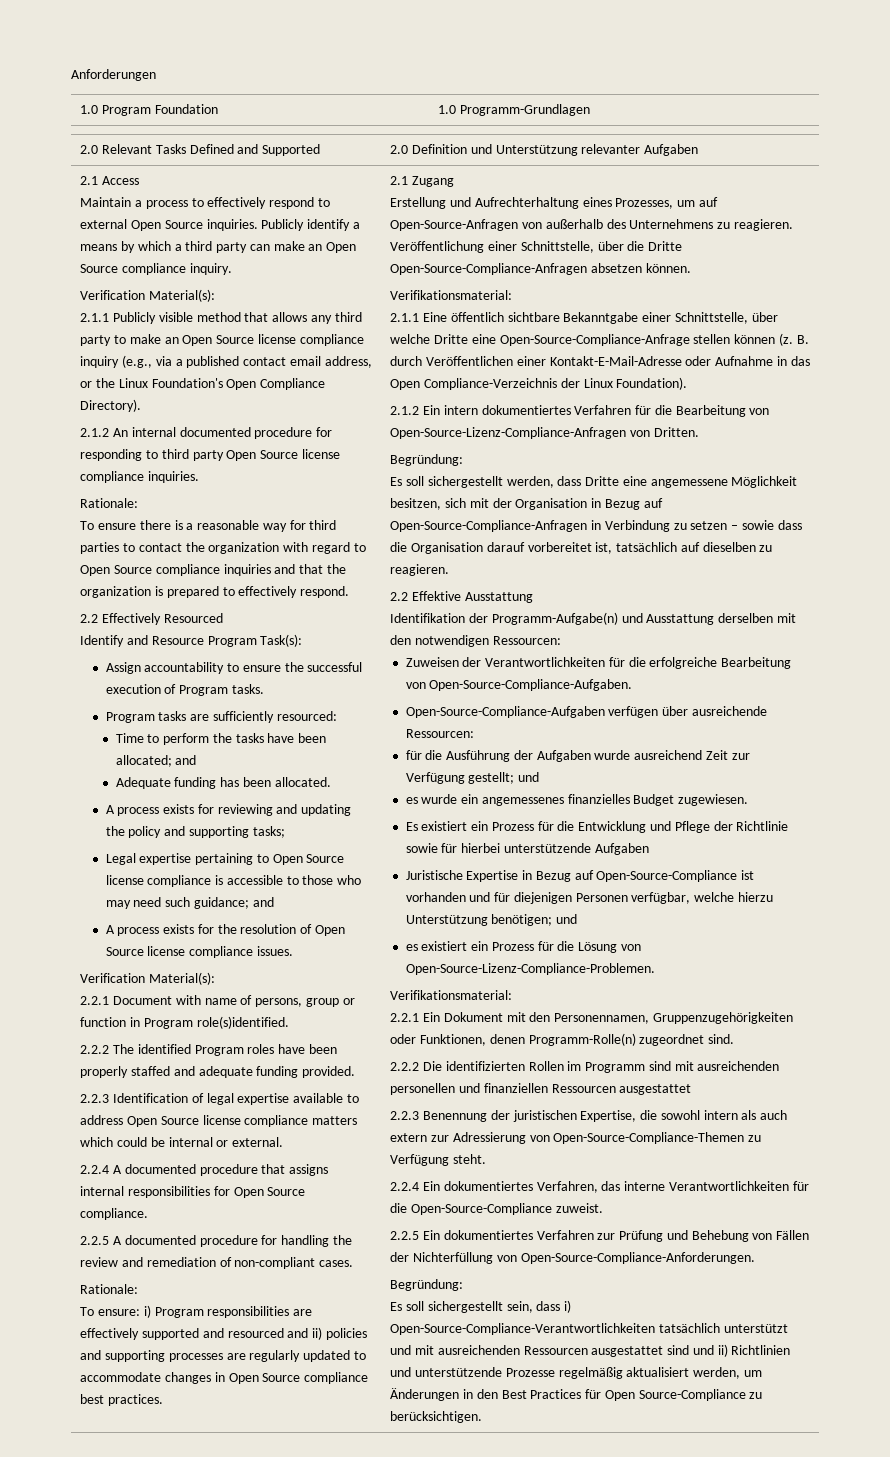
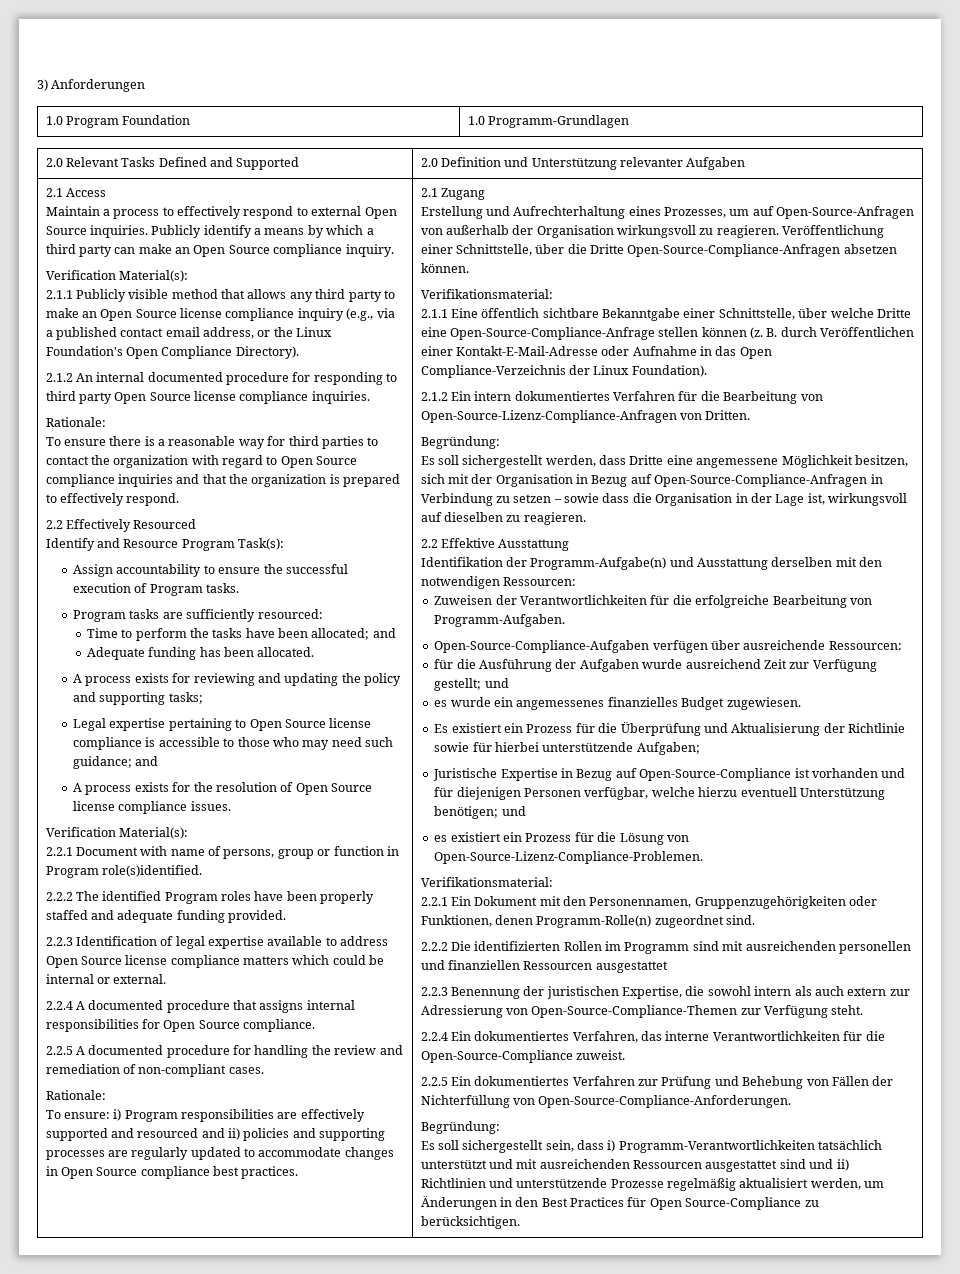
(71, 75) none -> [37,79,48,91] 3)
[606,219,714,229] des Unternehmens -> [512,225,697,238] der Organisation wirkungsvoll
[486,542,678,554] darauf vorbereitet ist, tatsächlich -> [735,493,908,506] in der Lage ist, wirkungsvoll
[429,679,633,691] Open-Source-Compliance-Aufgaben. -> [434,614,566,627] Programm-Aufgaben.
[578,821,710,833] Entwicklung und Pflege -> [620,722,821,736] Überprüfung und Aktualisierung
[594,843,649,855] Aufgaben -> [636,742,700,755] Aufgaben;
(774, 897) none -> [740,787,797,797] eventuell
[748,1135,762,1142] zu -> [740,1008,761,1015] zur
[390,1323,656,1335] Open-Source-Compliance-Verantwortlichkeiten -> [618,1140,815,1153] Programm-Verantwortlichkeiten

